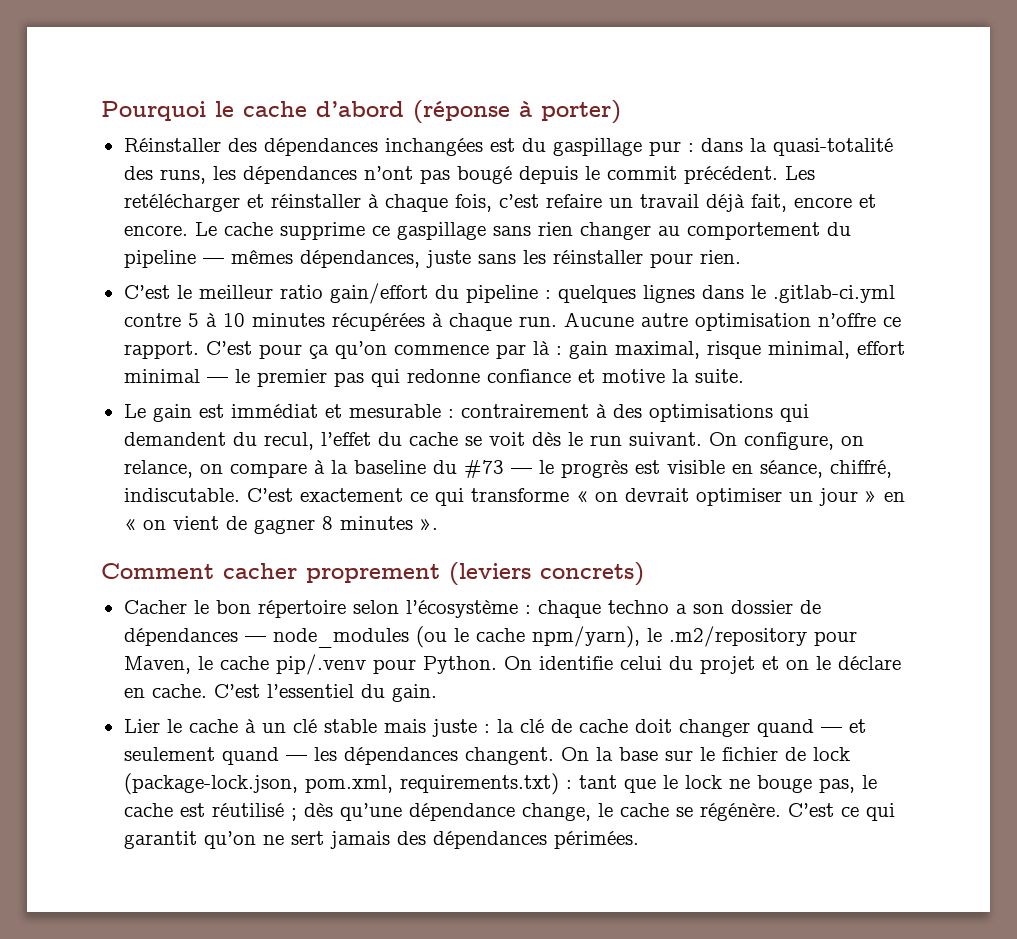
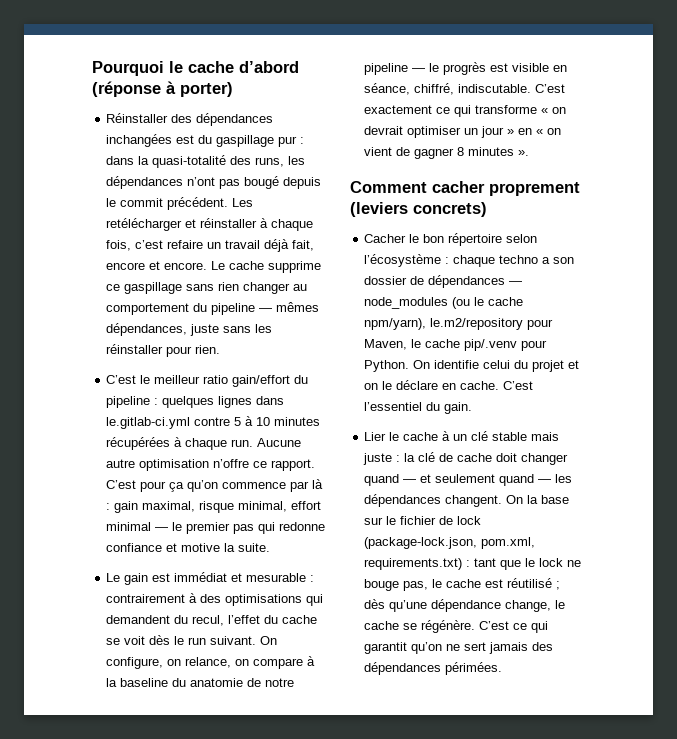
[750,285,895,303] le .gitlab-ci.yml -> [106,417,191,429] le.gitlab-ci.yml
[463,459,504,479] #73 -> [190,678,295,687] [364,63,409,75] anatomie de notre pipeline
[646,626,807,647] le .m2/repository -> [430,318,524,330] le.m2/repository

